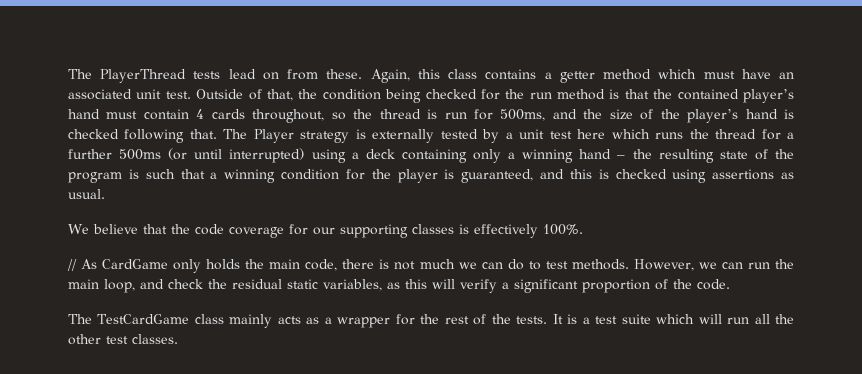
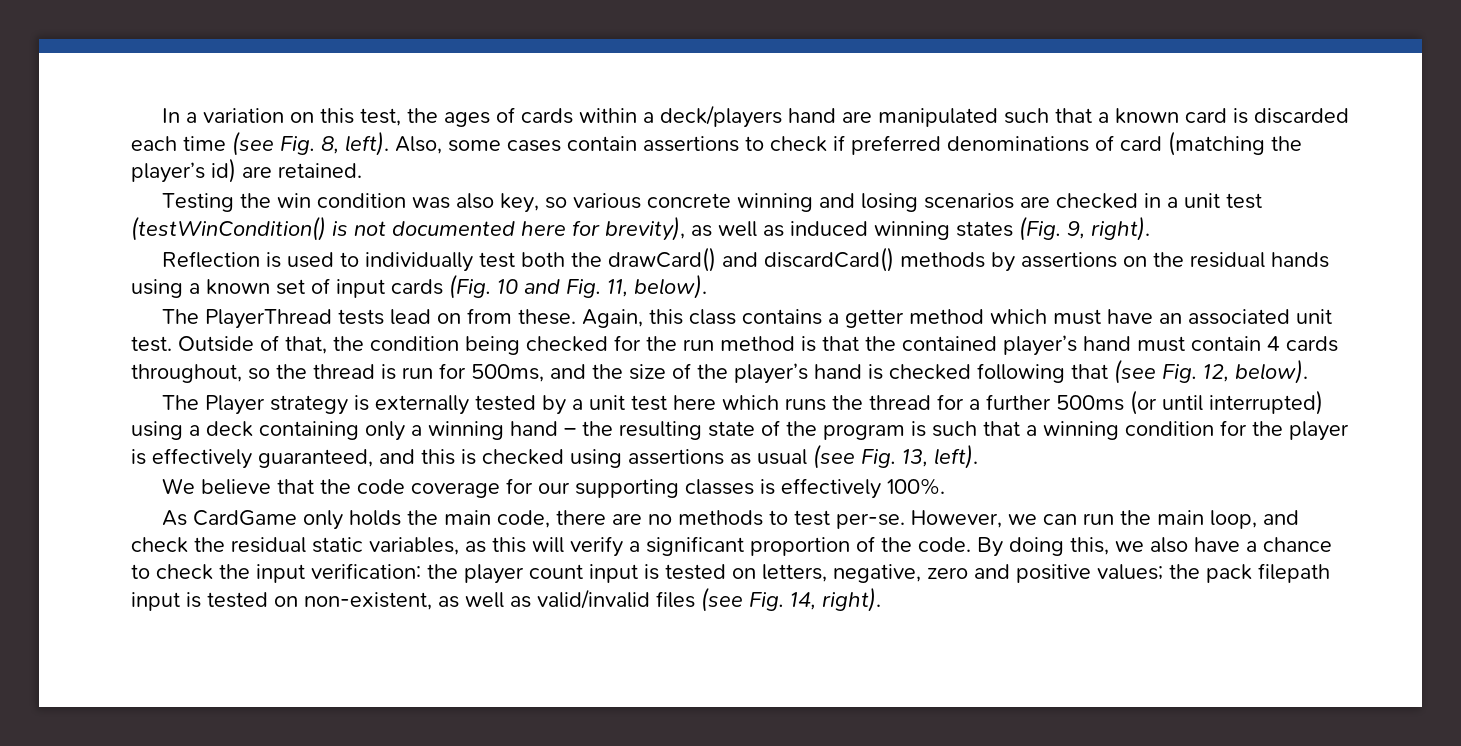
(68, 74) none -> [161,105,1349,128] [131,131,1302,156] [131,158,362,183] [161,193,1262,213] [131,216,1150,241] [161,247,1329,272] [131,274,707,299] In a variation on this test, the ages of cards within a deck/players hand are manipulated such that a known card is discarded each time (see Fig. 8, left). Also, some cases contain assertions to check if preferred denominations of card (matching the player’s id) are retained. // Testing the win condition was also key, so various concrete winning and losing scenarios are checked in a unit test (testWinCondition() is not documented here for brevity), as well as induced winning states (Fig. 9, right). // Reflection is used to individually test both the drawCard() and discardCard() methods by assertions on the residual hands using a known set of input cards (Fig. 10 and Fig. 11, below). //
[189,129,217,139] that. -> [1071,359,1308,384] that (see Fig. 12, below). //
(455, 174) none -> [152,448,252,469] effectively
[68,189,105,199] usual. -> [757,444,978,469] usual (see Fig. 13, left).
[67,259,77,271] // -> (945, 486) none
[379,259,524,270] is not much we can do -> [611,510,763,526] are no methods
[571,259,629,270] methods. -> [835,513,905,529] per-se.
[68,314,794,328] [68,334,178,345] // The TestCardGame class mainly acts as a wrapper for the rest of the tests. It is a test suite which will run all the other test classes. -> [977,537,1332,557] [131,563,1330,584] [131,587,881,612] By doing this, we also have a chance to check the input verification: the player count input is tested on letters, negative, zero and positive values; the pack filepath input is tested on non-existent, as well as valid/invalid files (see Fig. 14, right).

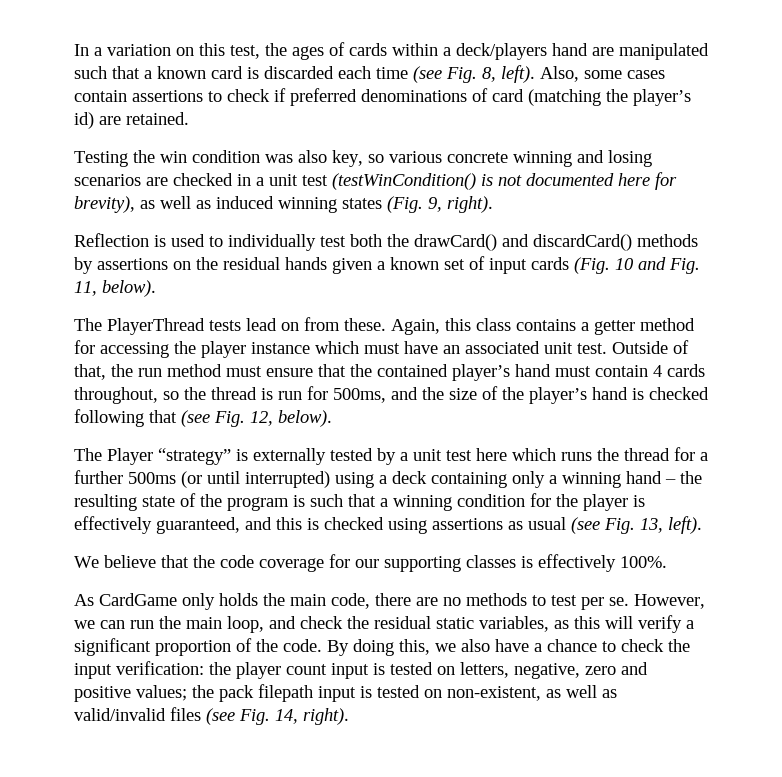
[131,279,183,298] using -> [332,258,372,274] given
(984, 316) none -> [74,340,310,358] for accessing the player instance
[370,335,816,355] condition being checked for the run method is -> [138,364,313,377] run method must ensure
[269,395,348,415] strategy -> [158,448,231,465] “strategy”
[835,513,905,529] per-se. -> [581,597,629,610] per se.

